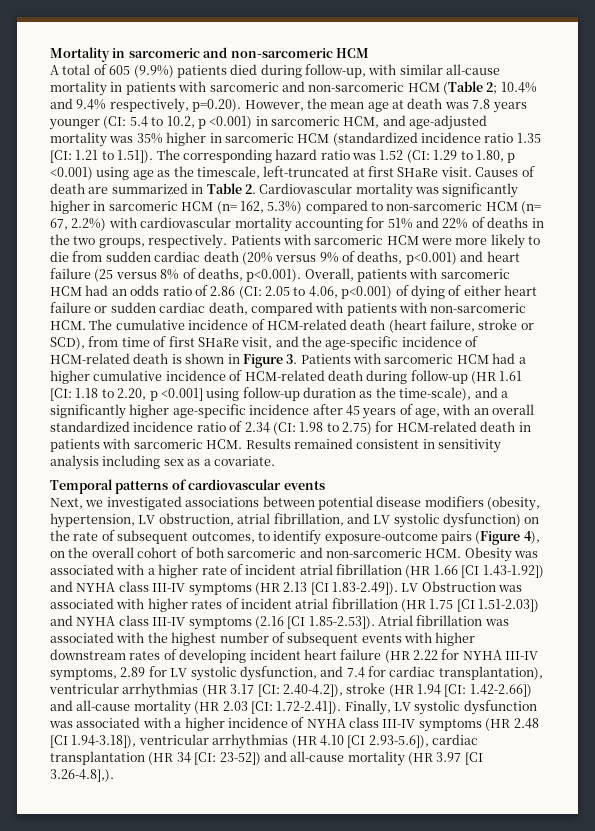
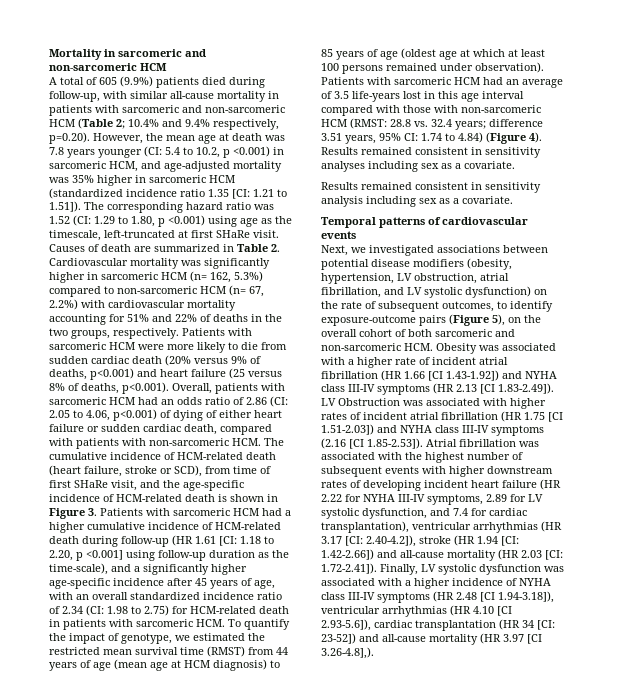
(243, 444) none -> [228,619,290,630] [49,633,265,644] [49,646,288,657] [49,659,280,671] [321,48,545,60] [321,62,544,74] [321,77,563,88] [321,91,524,102] [321,105,541,116] [321,118,543,130] [321,132,542,144] [321,147,541,158] [321,161,515,172] To quantify the impact of genotype, we estimated the restricted mean survival time (RMST) from 44 years of age (mean age at HCM diagnosis) to 85 years of age (oldest age at which at least 100 persons remained under observation). Patients with sarcomeric HCM had an average of 3.5 life-years lost in this age interval compared with those with non-sarcomeric HCM (RMST: 28.8 vs. 32.4 years; difference 3.51 years, 95% CI: 1.74 to 4.84) (Figure 4). Results remained consistent in sensitivity analyses including sex as a covariate. //
[523,531,540,544] 4), -> [492,314,505,326] 5),

